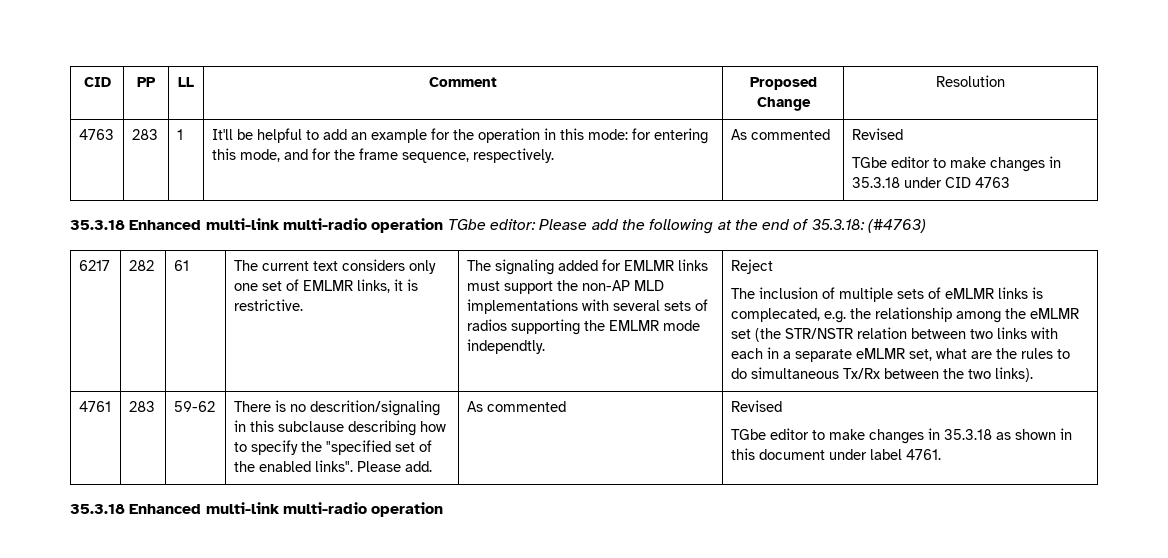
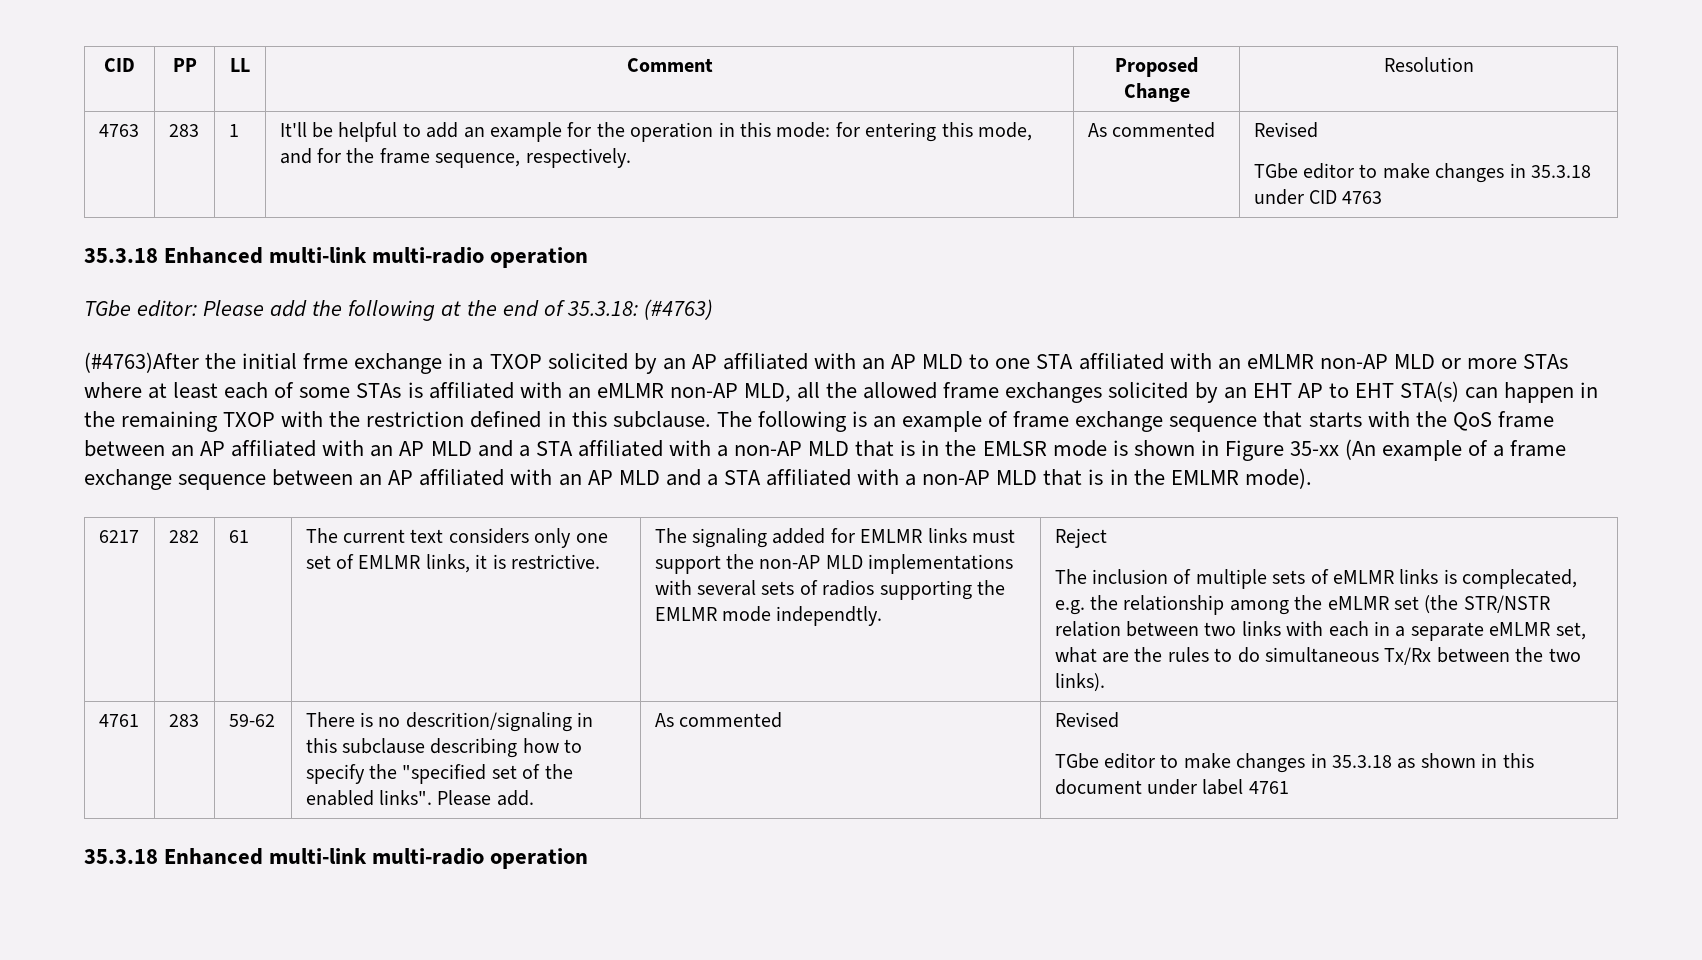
(444, 225) none -> (589, 257) //
(927, 226) none -> [84,352,1569,374] [84,381,1599,403] [84,411,1554,432] [84,439,1567,461] [84,468,1312,490] // (#4763)After the initial frme exchange in a TXOP solicited by an AP affiliated with an AP MLD to one STA affiliated with an eMLMR non-AP MLD or more STAs where at least each of some STAs is affiliated with an eMLMR non-AP MLD, all the allowed frame exchanges solicited by an EHT AP to EHT STA(s) can happen in the remaining TXOP with the restriction defined in this subclause. The following is an example of frame exchange sequence that starts with the QoS frame between an AP affiliated with an AP MLD and a STA affiliated with a non-AP MLD that is in the EMLSR mode is shown in Figure 35-xx (An example of a frame exchange sequence between an AP affiliated with an AP MLD and a STA affiliated with a non-AP MLD that is in the EMLMR mode).
[905,449,941,460] 4761. -> [1248,781,1289,794] 4761

